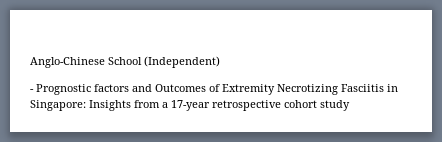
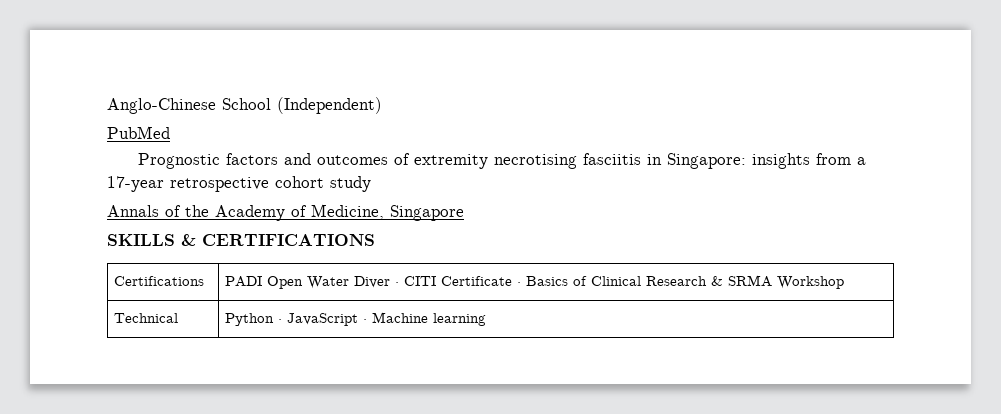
[30,89,34,92] - -> [107,126,170,139] PubMed //
[155,84,384,95] Outcomes of Extremity Necrotizing Fasciitis -> [317,153,642,169] outcomes of extremity necrotising fasciitis
[89,100,131,111] Insights -> [752,153,811,169] insights
(350, 105) none -> [107,204,464,221] [107,234,375,246] [114,276,205,286] [225,275,845,289] [114,313,179,323] [225,312,487,326] // Annals of the Academy of Medicine, Singapore // SKILLS & CERTIFICATIONS // Certifications | PADI Open Water Diver · CITI Certificate · Basics of Clinical Research & SRMA Workshop // Technical | Python · JavaScript · Machine learning

